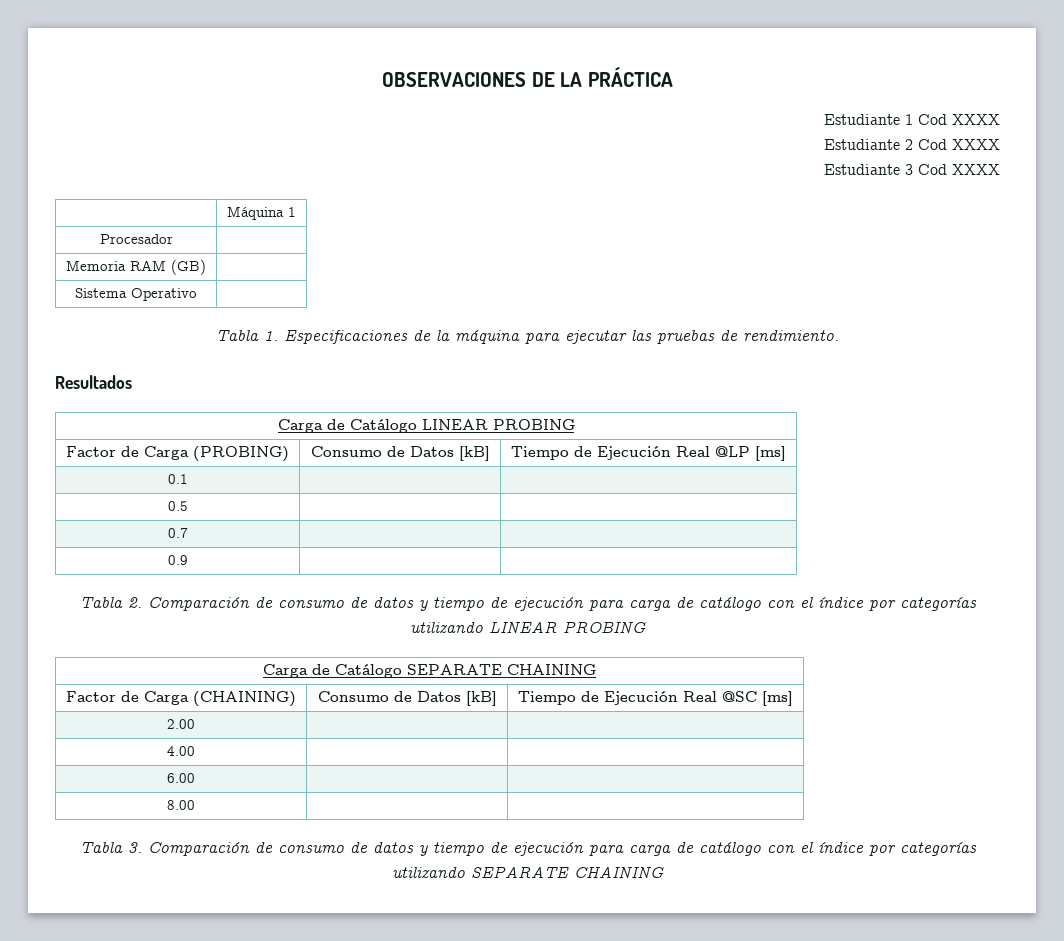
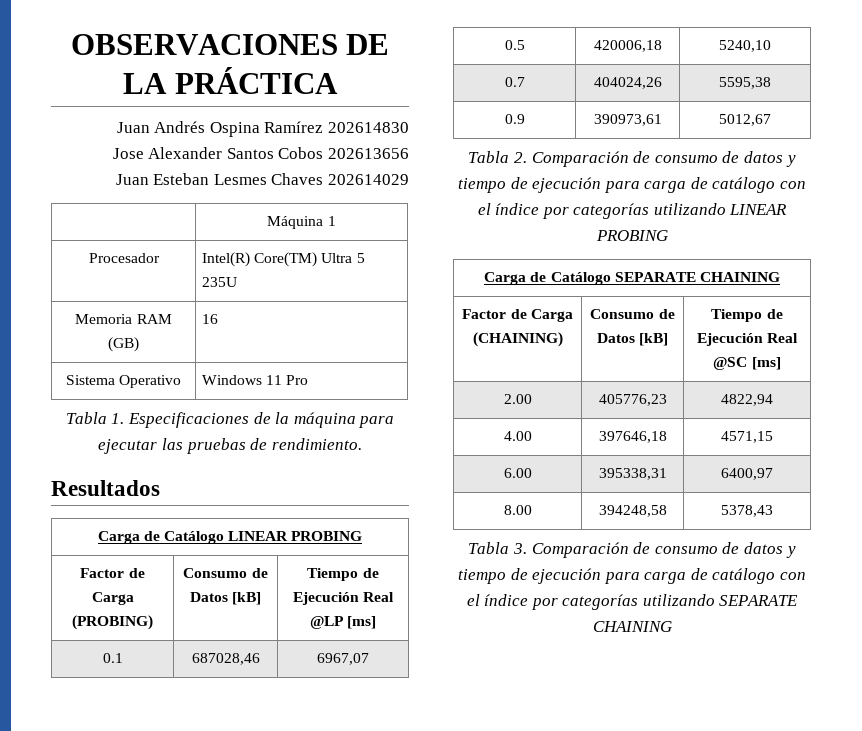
[824,114,1000,125] [824,139,1000,150] [824,164,1000,175] [227,206,296,220] [99,234,173,244] Estudiante 1 Cod XXXX // Estudiante 2 Cod XXXX // Estudiante 3 Cod XXXX // | Máquina 1 // Procesador | -> [116,121,409,137] [112,147,409,159] [115,173,409,185] [267,216,336,229] [88,253,160,263] [202,252,365,267] [202,277,238,287] Juan Andrés Ospina Ramírez 202614830 // Jose Alexander Santos Cobos 202613656 // Juan Esteban Lesmes Chaves 202614029 // | Máquina 1 // Procesador | Intel(R) Core(TM) Ultra 5 235U
(206, 267) none -> [202,314,219,324] 16
(197, 294) none -> [202,375,309,385] Windows 11 Pro
(188, 479) | -> [191,653,260,665] [317,653,369,665] 687028,46 | 6967,07
(188, 506) | -> [593,40,662,52] [719,40,771,52] 420006,18 | 5240,10
(188, 533) | -> [593,77,662,89] [719,77,771,89] 404024,26 | 5595,38
(188, 560) | -> [593,114,662,126] [719,114,771,126] 390973,61 | 5012,67
(195, 724) | -> [598,394,667,406] [721,394,773,406] 405776,23 | 4822,94
(195, 751) | -> [598,431,667,443] [721,431,773,443] 397646,18 | 4571,15
(195, 778) | -> [598,468,667,480] [721,468,773,480] 395338,31 | 6400,97
(195, 805) | -> [598,505,667,517] [721,505,773,517] 394248,58 | 5378,43

